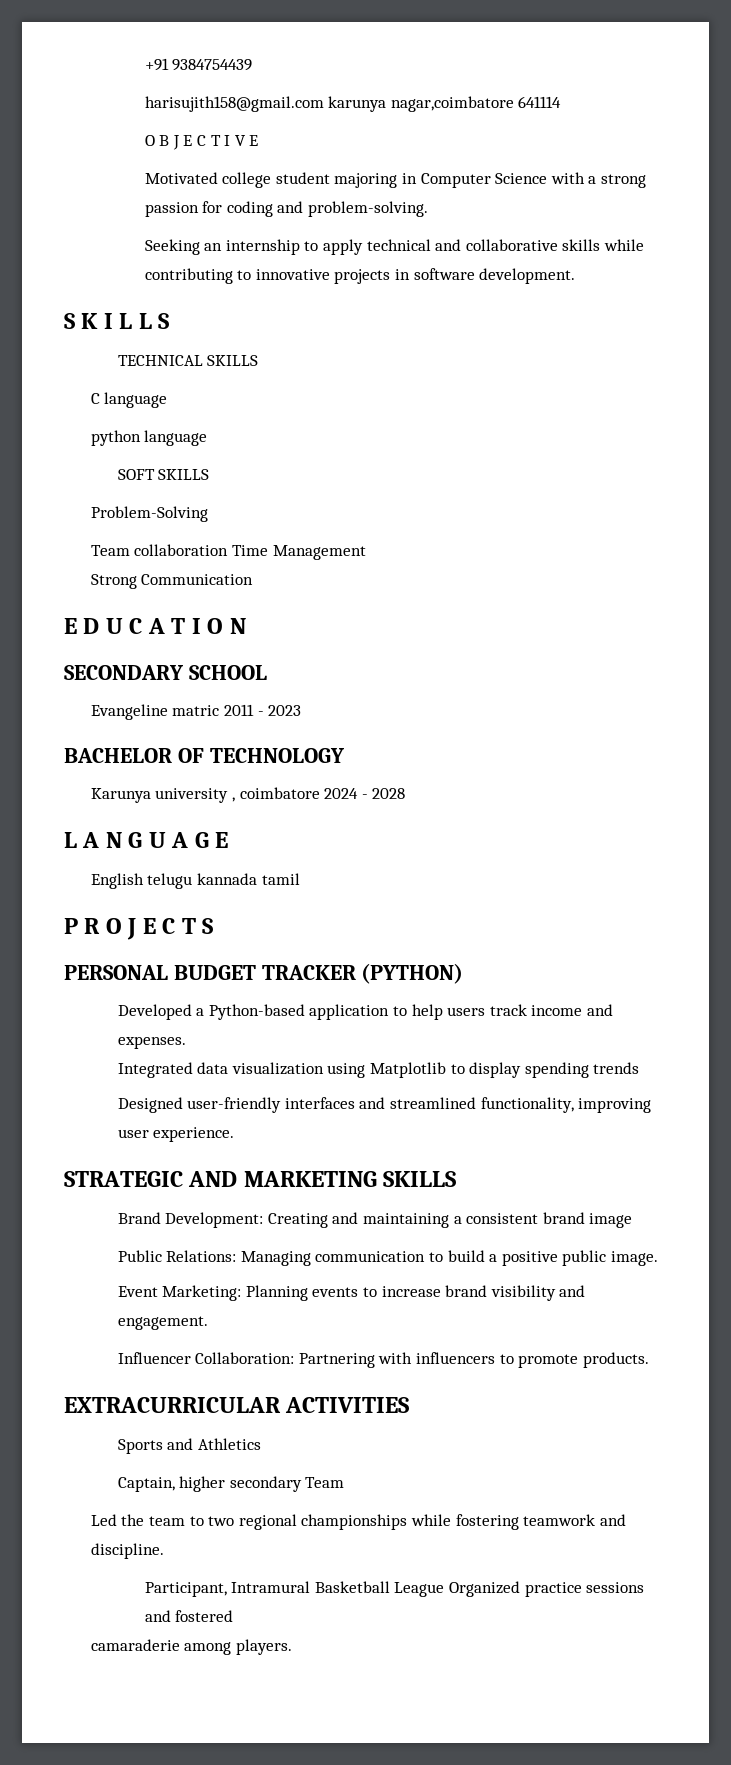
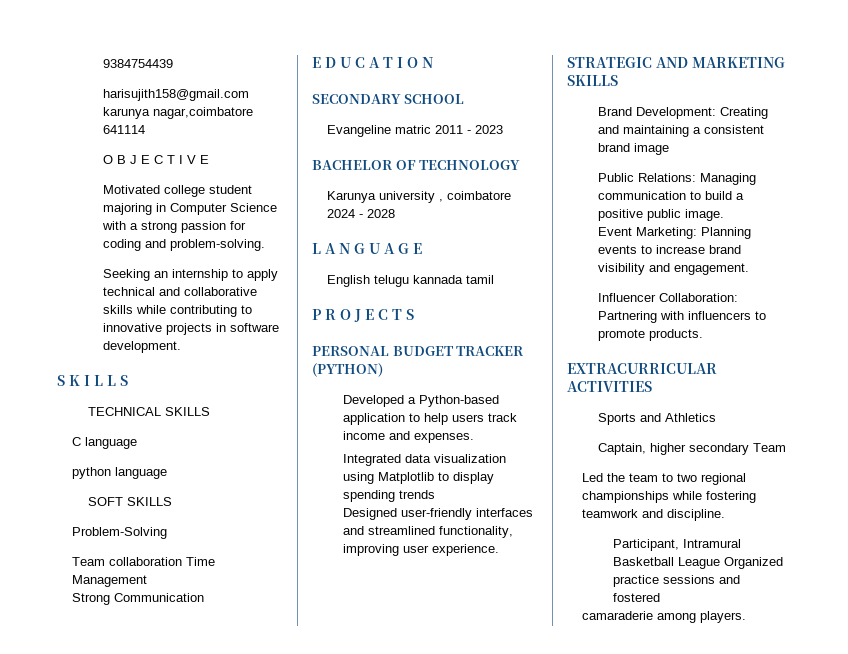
[144,58,169,71] +91 -> (103, 63) none

